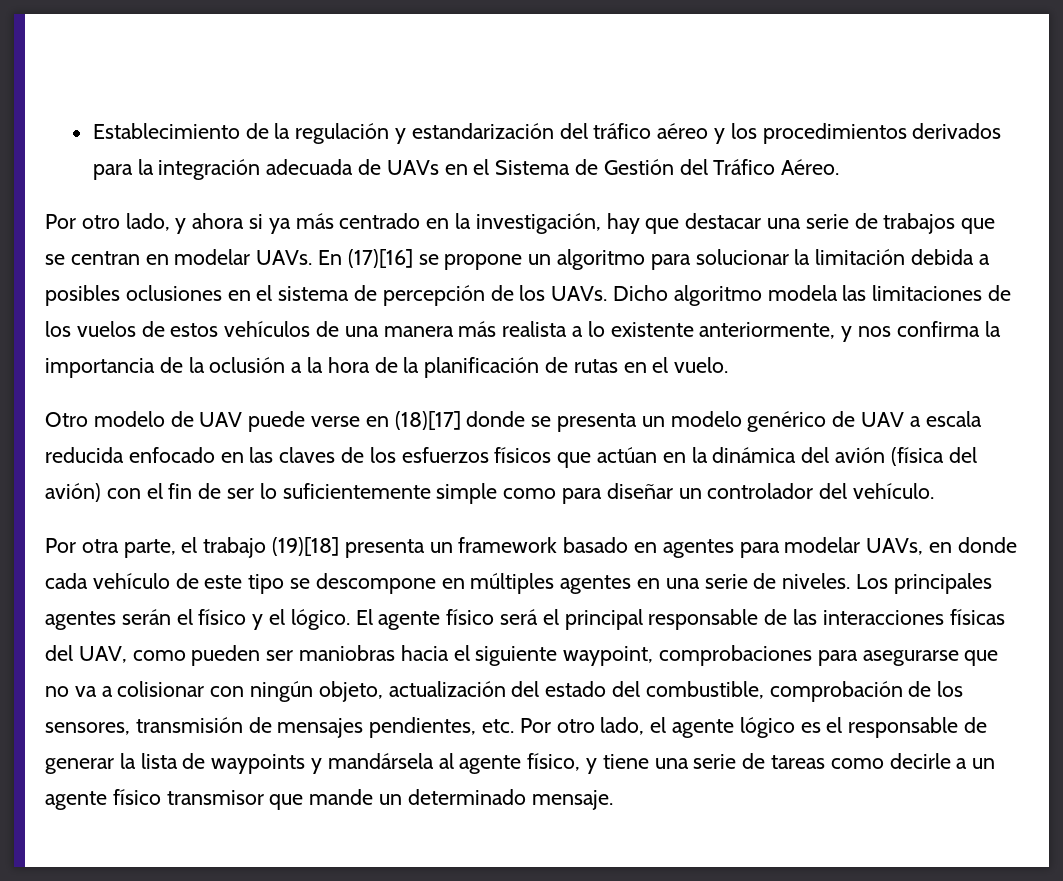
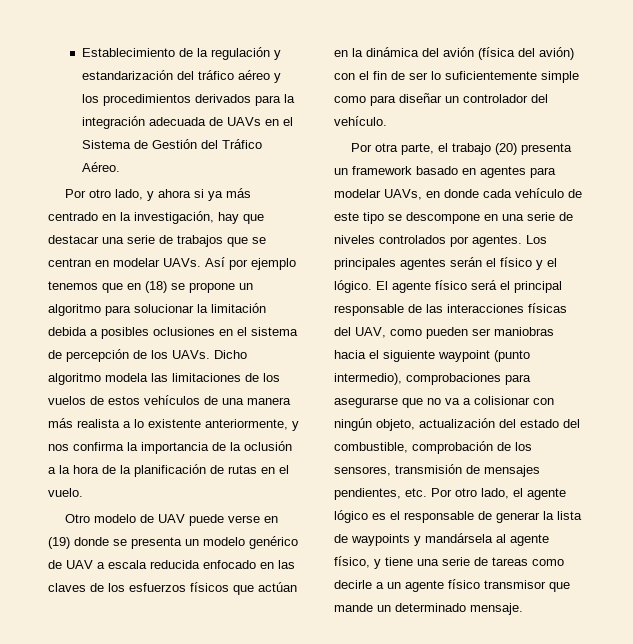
[317,249,413,268] En (17)[16] -> [205,257,296,270] [48,281,167,293] Así por ejemplo tenemos que en (18)
[394,411,461,430] (18)[17] -> [48,537,70,549] (19)
[272,537,340,556] (19)[18] -> [495,143,518,155] (20)
[470,573,851,594] múltiples agentes en una serie de niveles. -> [502,212,573,221] [334,235,522,247] una serie de niveles controlados por agentes.
[563,646,654,666] waypoint, -> [438,350,530,362] [334,373,402,385] waypoint (punto intermedio),

